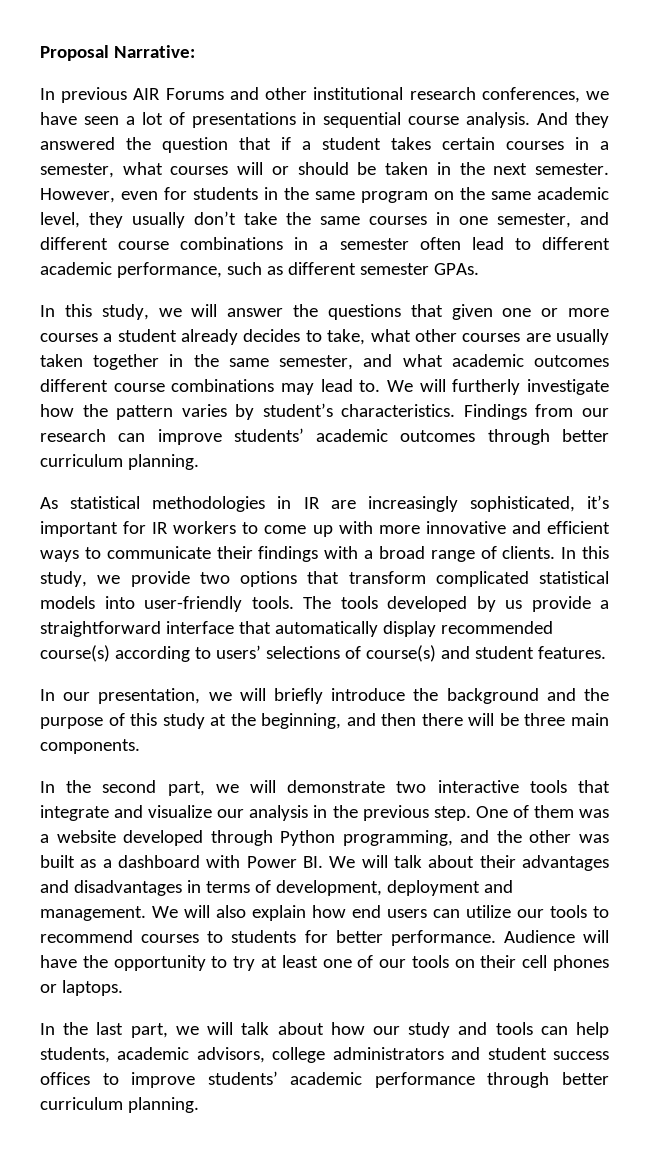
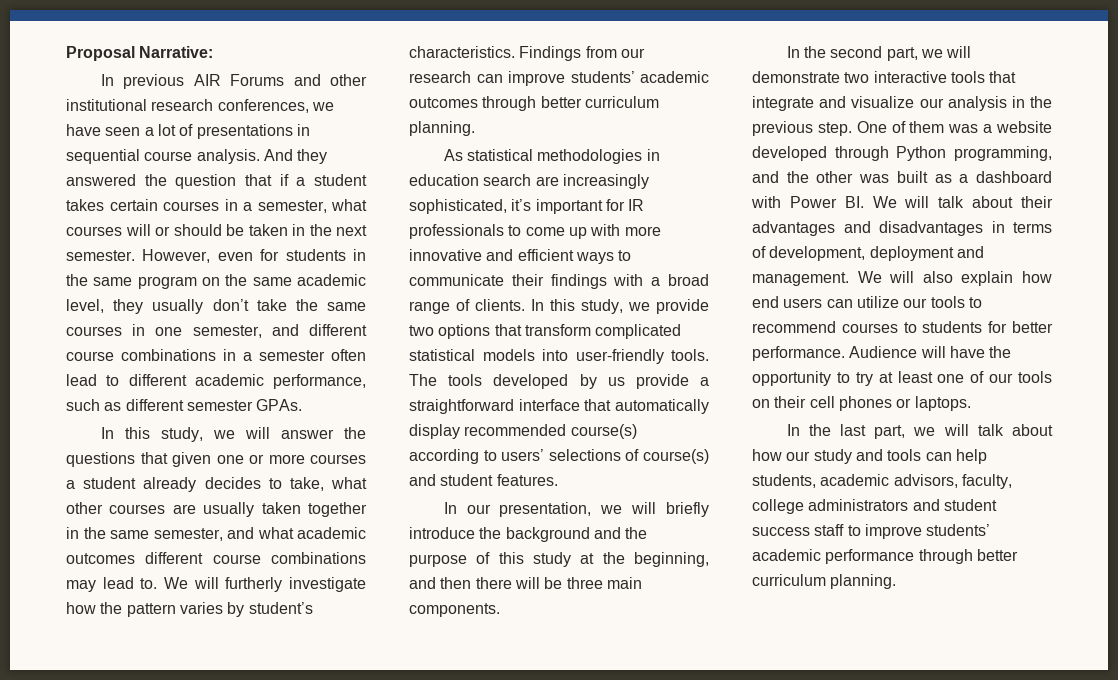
[303,497,320,509] IR -> [409,174,532,186] education search
[173,521,237,534] workers -> [409,224,504,239] professionals
(265, 1055) none -> [961,474,1012,489] faculty,
[40,1072,90,1085] offices -> [814,524,845,536] staff

